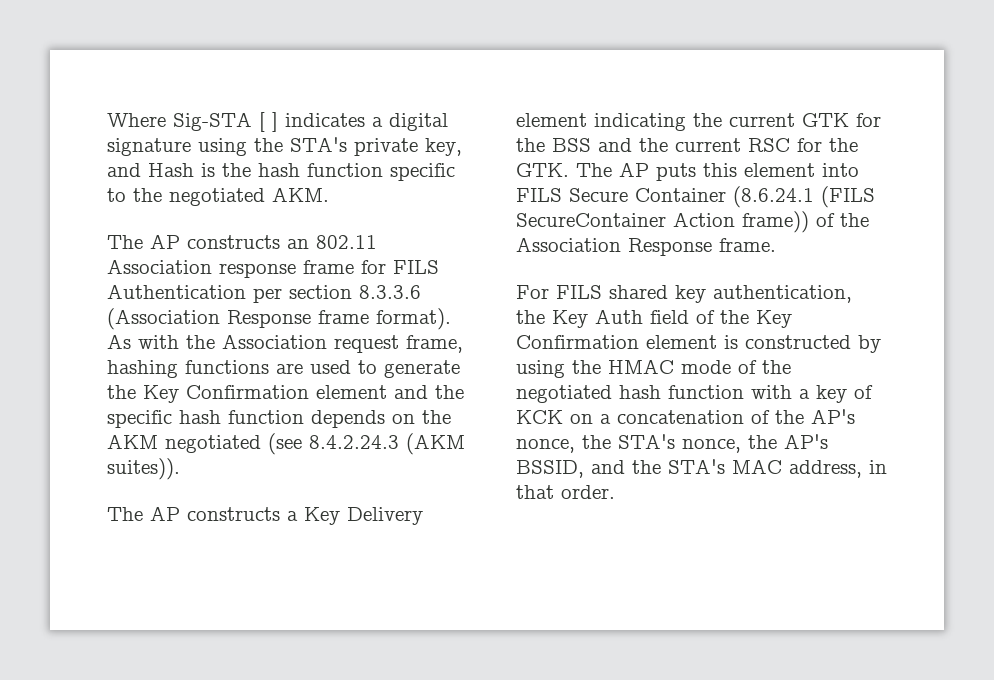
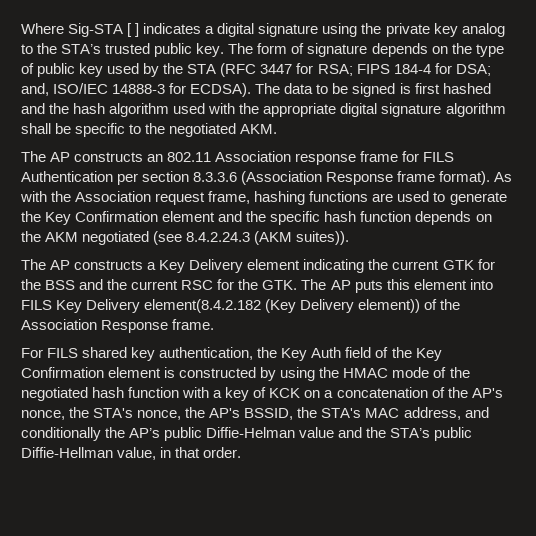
[290,137,462,156] [107,163,383,177] STA's private key, and Hash is the hash function -> [385,23,505,37] [21,43,504,57] [21,63,491,77] [21,83,491,97] [21,103,506,117] [21,123,72,134] private key analog to the STA’s trusted public key. The form of signature depends on the type of public key used by the STA (RFC 3447 for RSA; FIPS 184-4 for DSA; and, ISO/IEC 14888-3 for ECDSA). The data to be signed is first hashed and the hash algorithm used with the appropriate digital signature algorithm shall be
[569,186,875,208] [516,211,809,233] Secure Container (8.6.24.1 (FILS SecureContainer Action frame)) -> [56,299,421,313] Key Delivery element(8.4.2.182 (Key Delivery element))
[591,460,625,474] and -> (294, 414) none
(862, 469) none -> [464,407,489,418] [21,427,473,441] [21,447,157,460] and conditionally the AP’s public Diffie-Helman value and the STA’s public Diffie-Hellman value,

